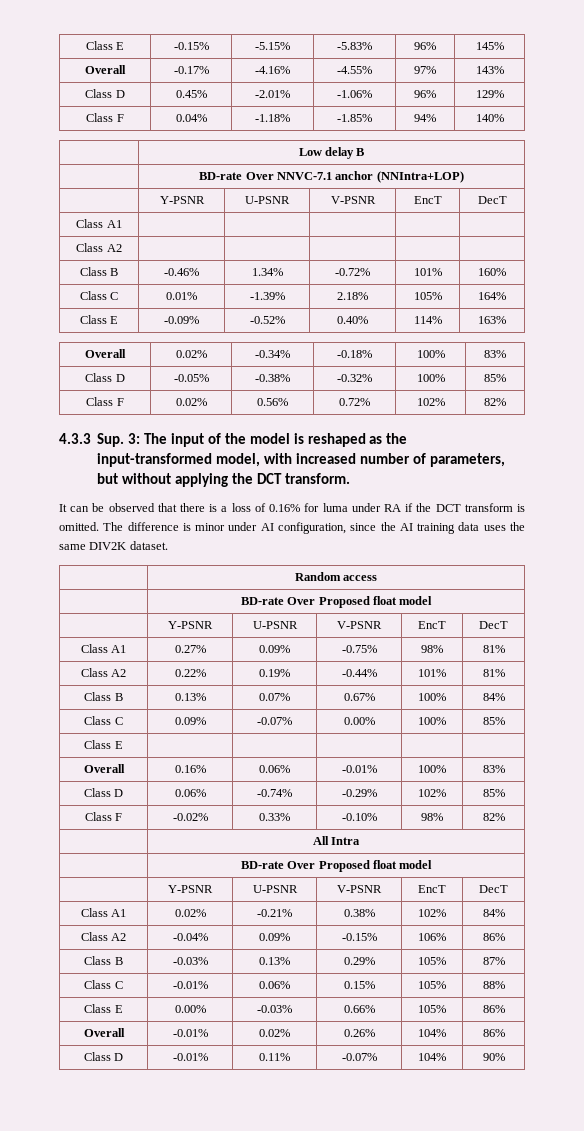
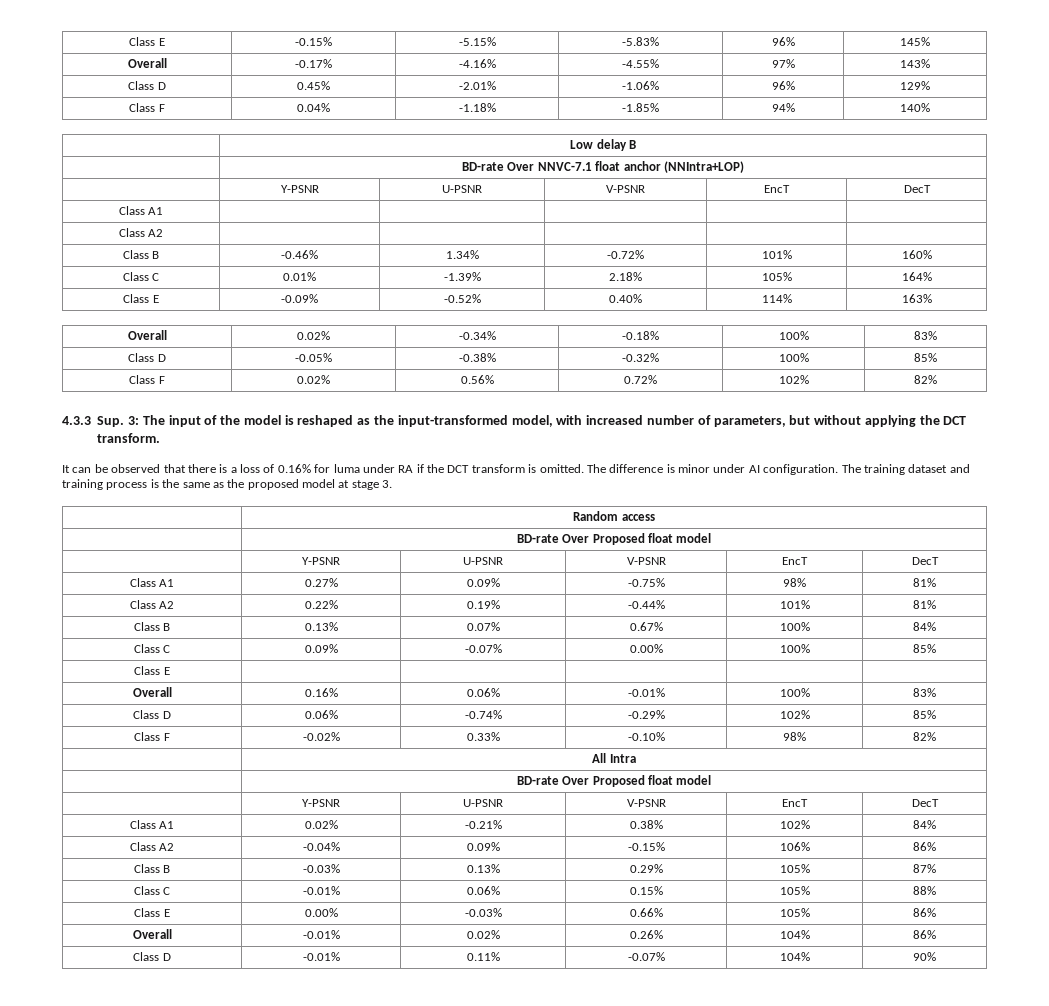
(332, 176) none -> [595,161,621,171] float
[278,522,525,534] [59,541,168,550] configuration, since the AI training data uses the same DIV2K dataset. -> [763,464,970,475] [62,479,393,490] configuration. The training dataset and training process is the same as the proposed model at stage 3.

